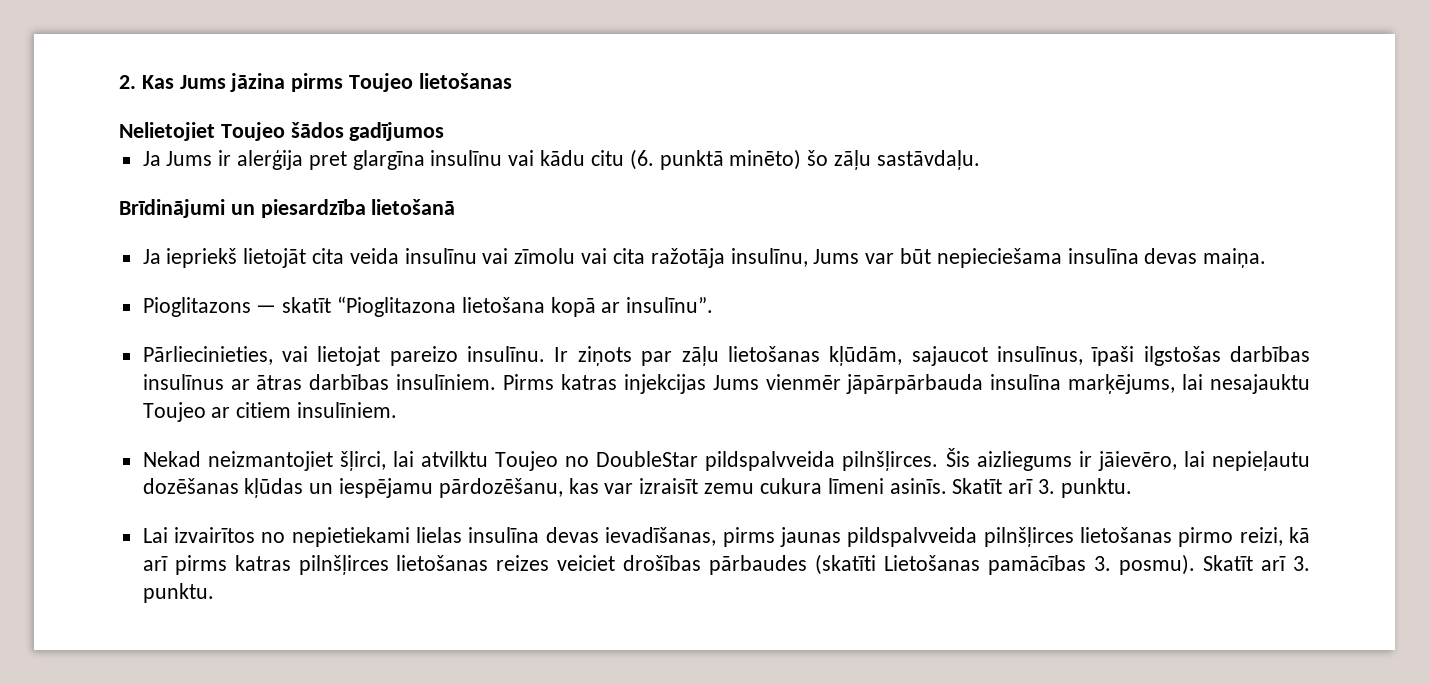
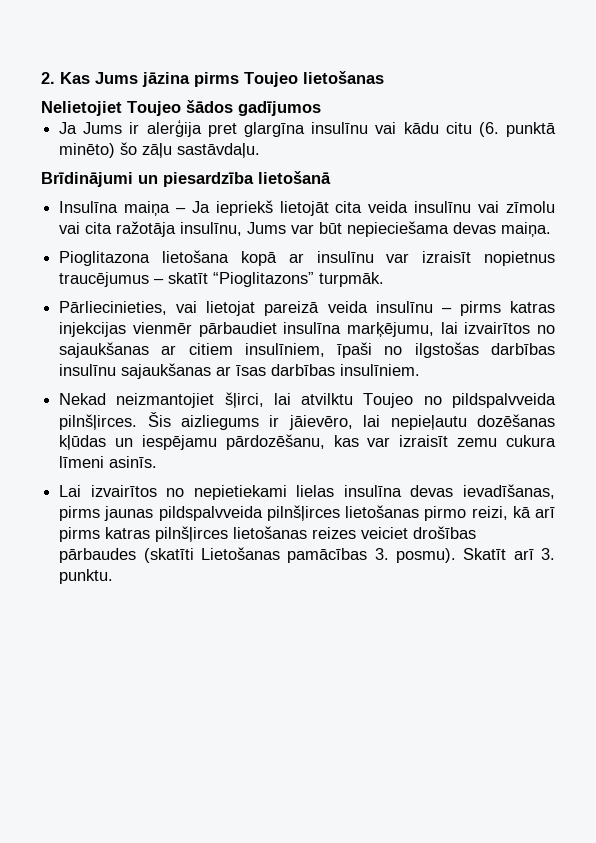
(456, 207) none -> [59,201,186,216] Insulīna maiņa –
[1067,248,1139,264] insulīna -> (450, 229) none
[142,296,714,317] [142,346,1310,366] [142,374,1310,394] [142,402,292,422] Pioglitazons — skatīt “Pioglitazona lietošana kopā ar insulīnu”. // Pārliecinieties, vai lietojat pareizo insulīnu. Ir ziņots par zāļu lietošanas kļūdām, sajaucot insulīnus, īpaši ilgstošas darbības insulīnus ar ātras darbības insulīniem. Pirms katras injekcijas Jums vienmēr jāpārpārbauda insulīna marķējums, lai nesajauktu Toujeo ar citiem -> [59,250,555,266] [59,272,385,287] [59,301,555,316] [59,322,555,337] [59,342,555,358] [59,363,336,379] Pioglitazona lietošana kopā ar insulīnu var izraisīt nopietnus traucējumus – skatīt “Pioglitazons” turpmāk. // Pārliecinieties, vai lietojat pareizā veida insulīnu – pirms katras injekcijas vienmēr pārbaudiet insulīna marķējumu, lai izvairītos no sajaukšanas ar citiem insulīniem, īpaši no ilgstošas darbības insulīnu sajaukšanas ar īsas darbības
[596,451,699,467] DoubleStar -> (442, 400) none
[952,478,1132,498] Skatīt arī 3. punktu. -> (158, 462) none

